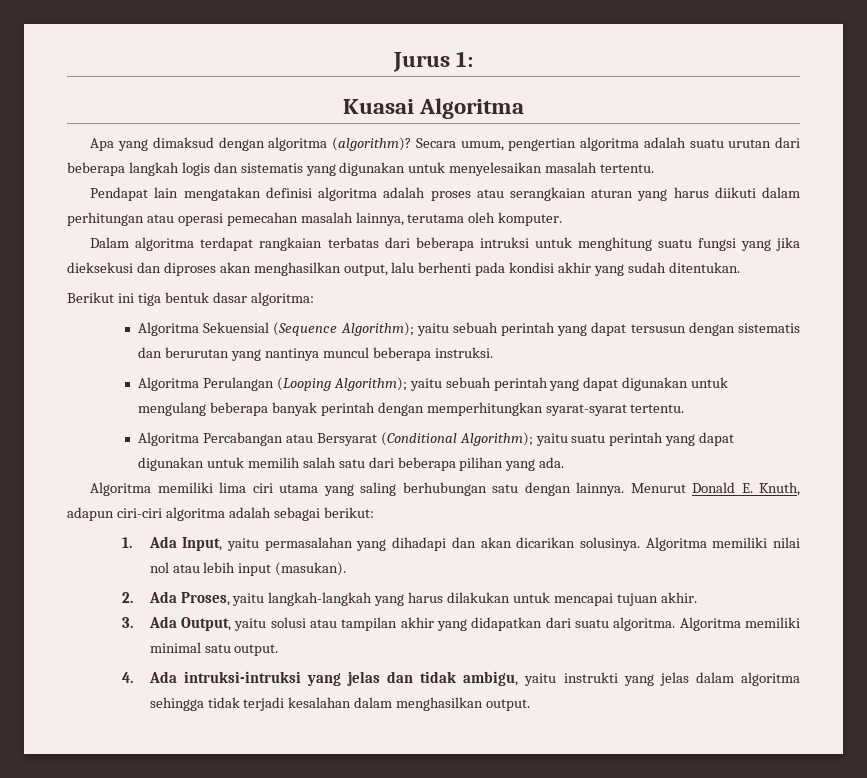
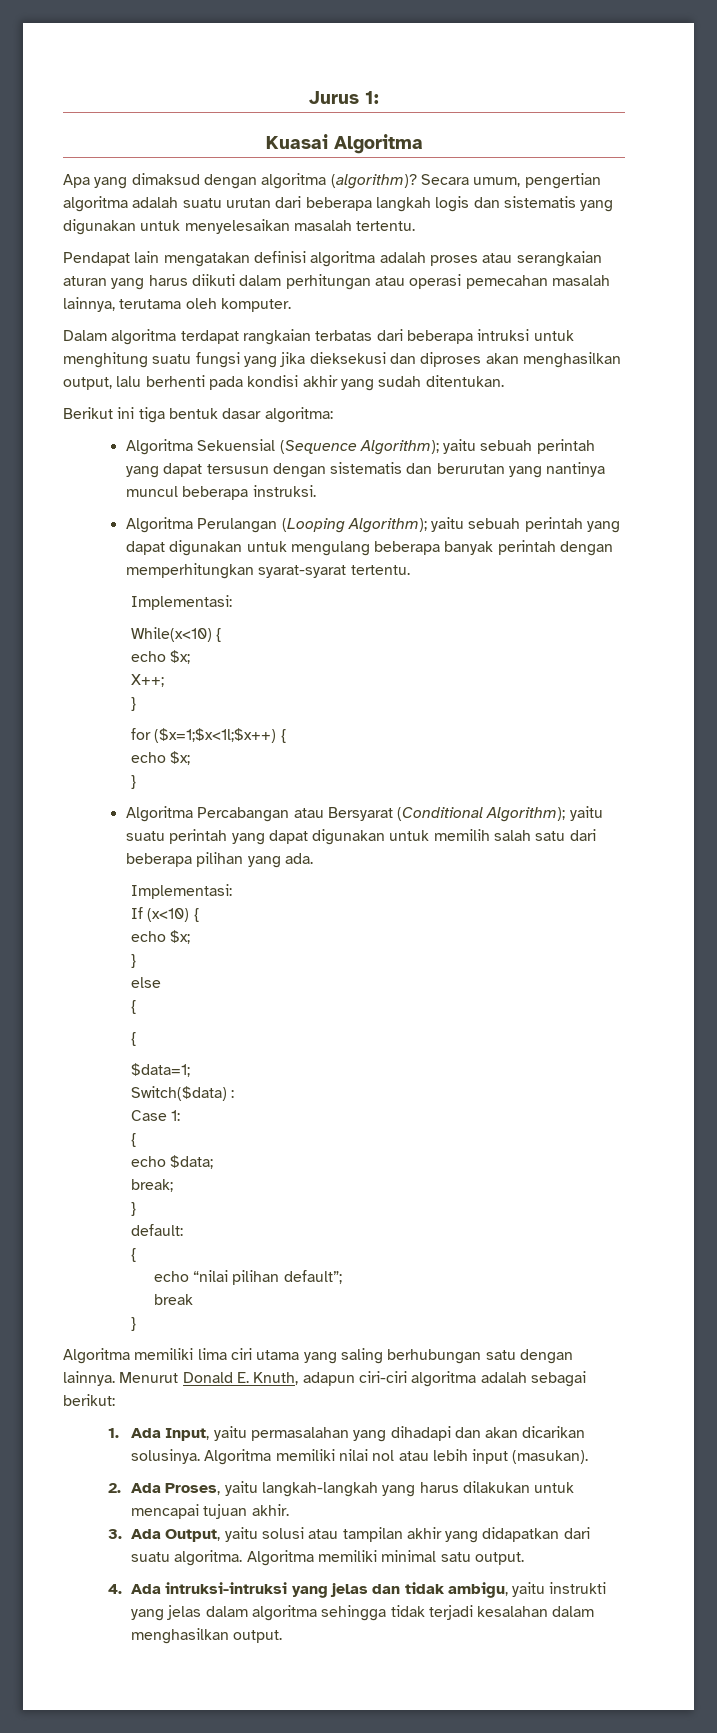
(685, 408) none -> [130,595,232,610] [130,627,222,642] [130,650,191,664] [130,674,164,687] [130,697,136,711] [130,728,286,743] [130,751,191,765] [130,775,136,789] // Implementasi: // While(x<10) { // echo $x; // X++; // } // for ($x=1;$x<1l;$x++) { // echo $x; // }
(565, 462) none -> [130,884,232,899] [130,907,199,922] [130,930,191,944] [130,954,136,968] [130,977,161,988] [130,1000,136,1014] [130,1032,136,1046] [130,1063,190,1077] [130,1086,235,1101] [130,1110,181,1121] [130,1133,136,1147] [130,1155,214,1169] [130,1179,173,1192] [130,1202,136,1216] [130,1224,183,1236] [130,1248,136,1262] [153,1270,342,1285] [153,1294,193,1305] [130,1317,136,1331] // Implementasi: // If (x<10) { // echo $x; // } // else // { // { // $data=1; // Switch($data) : // Case 1: // { // echo $data; // break; // } // default: // { // echo “nilai pilihan default”; // break // }

